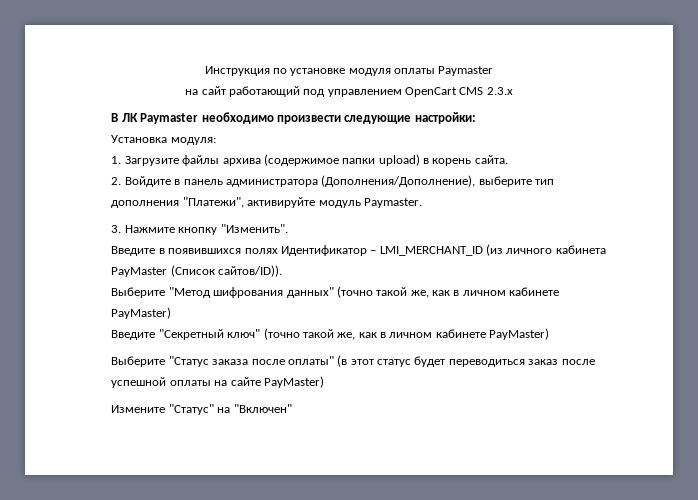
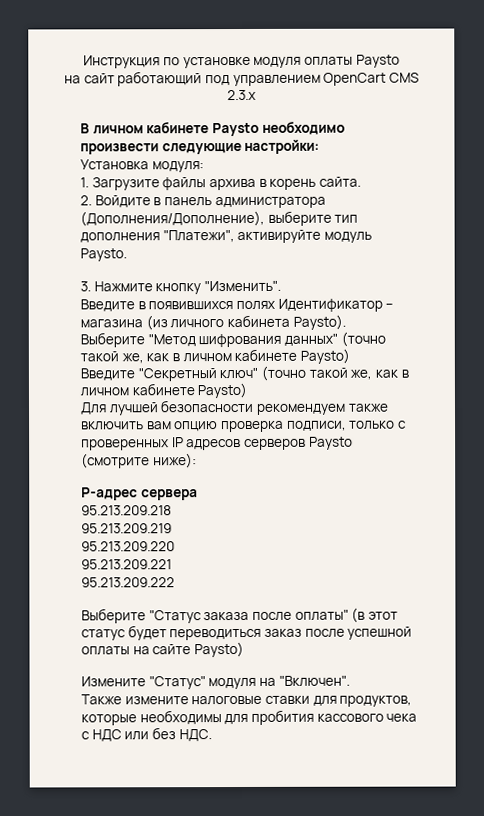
[438,66,494,76] Paymaster -> [355,54,400,68] Paysto
[121,113,199,124] ЛК Paymaster -> [92,122,260,137] личном кабинете Paysto
[263,154,420,166] (содержимое папки upload) -> (257, 184) none
[363,198,422,208] Paymaster. -> [80,248,128,262] Paysto.
[379,246,483,256] LMI_MERCHANT_ID -> [80,319,144,328] магазина
[111,265,283,277] PayMaster (Список сайтов/ID)). -> [292,314,346,330] Paysto).
[111,307,172,319] PayMaster) -> [300,348,351,364] Paysto)
[489,328,550,340] PayMaster) -> [197,382,248,399] [80,399,389,416] [81,420,408,433] [81,436,353,451] [81,453,197,469] [81,487,198,501] [81,505,173,516] [81,523,173,534] [81,541,176,552] [81,559,173,570] [81,577,176,588] Paysto) // Для лучшей безопасности рекомендуем также включить вам опцию проверка подписи, только с проверенных IP адресов серверов Paysto (смотрите ниже): // P-адрес сервера // 95.213.209.218 // 95.213.209.219 // 95.213.209.220 // 95.213.209.221 // 95.213.209.222
[263,376,324,388] PayMaster) -> [194,641,245,658] Paysto)
[217,404,292,413] на "Включен" -> [208,675,350,690] [81,694,413,707] [81,709,418,726] [81,727,212,742] модуля на "Включен". // Также измените налоговые ставки для продуктов, которые необходимы для пробития кассового чека с НДС или без НДС.

